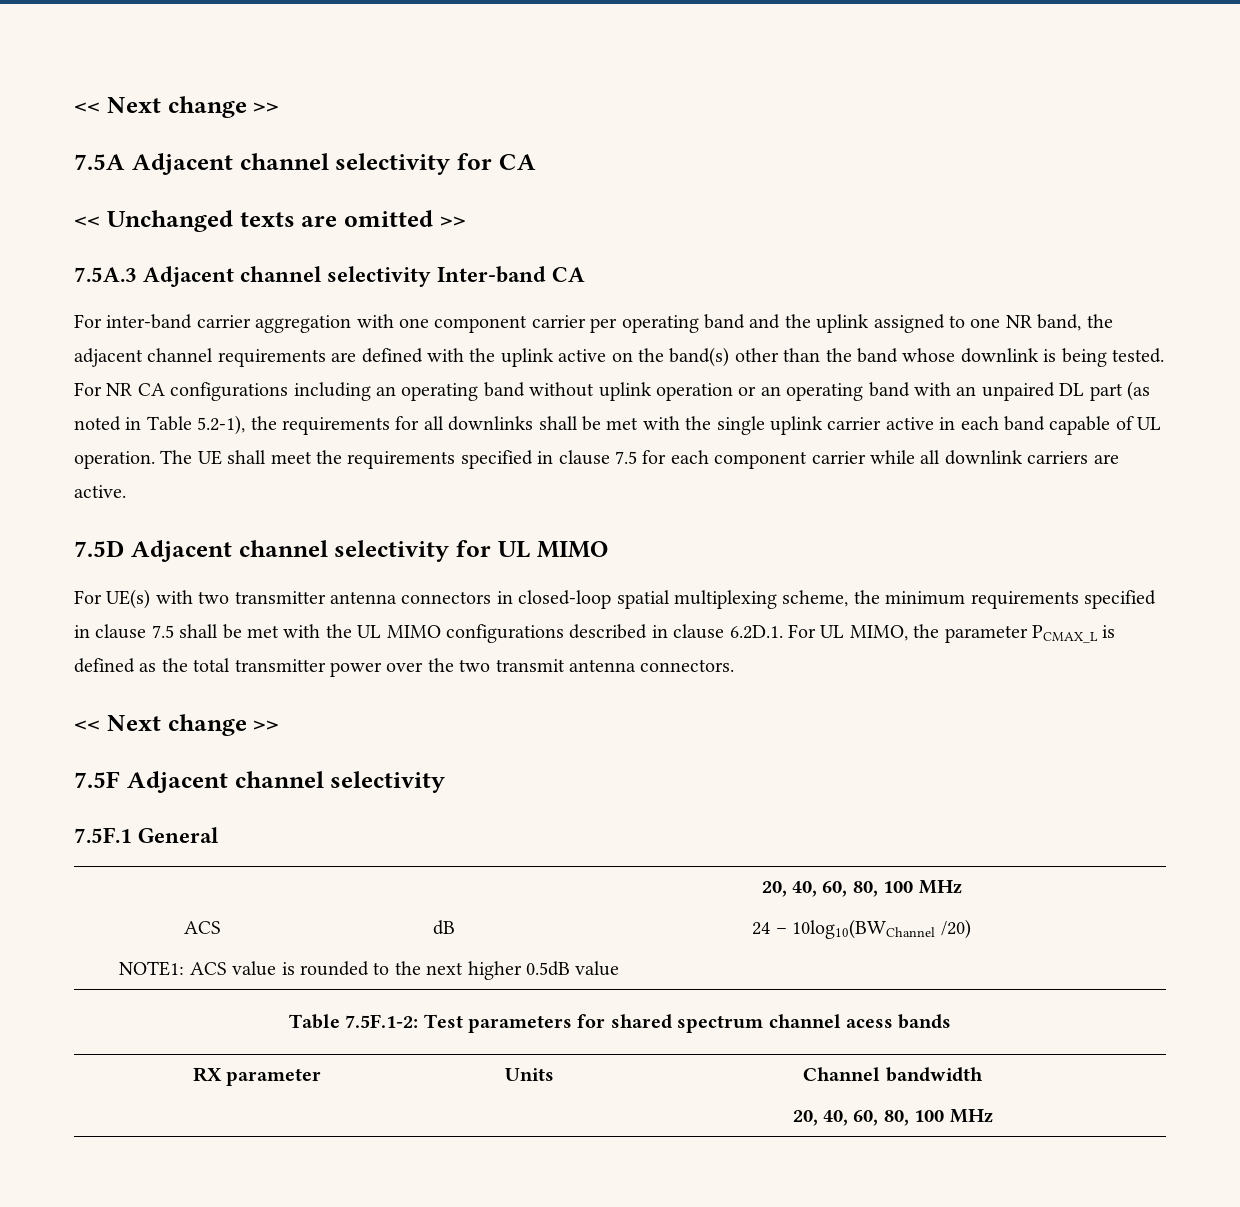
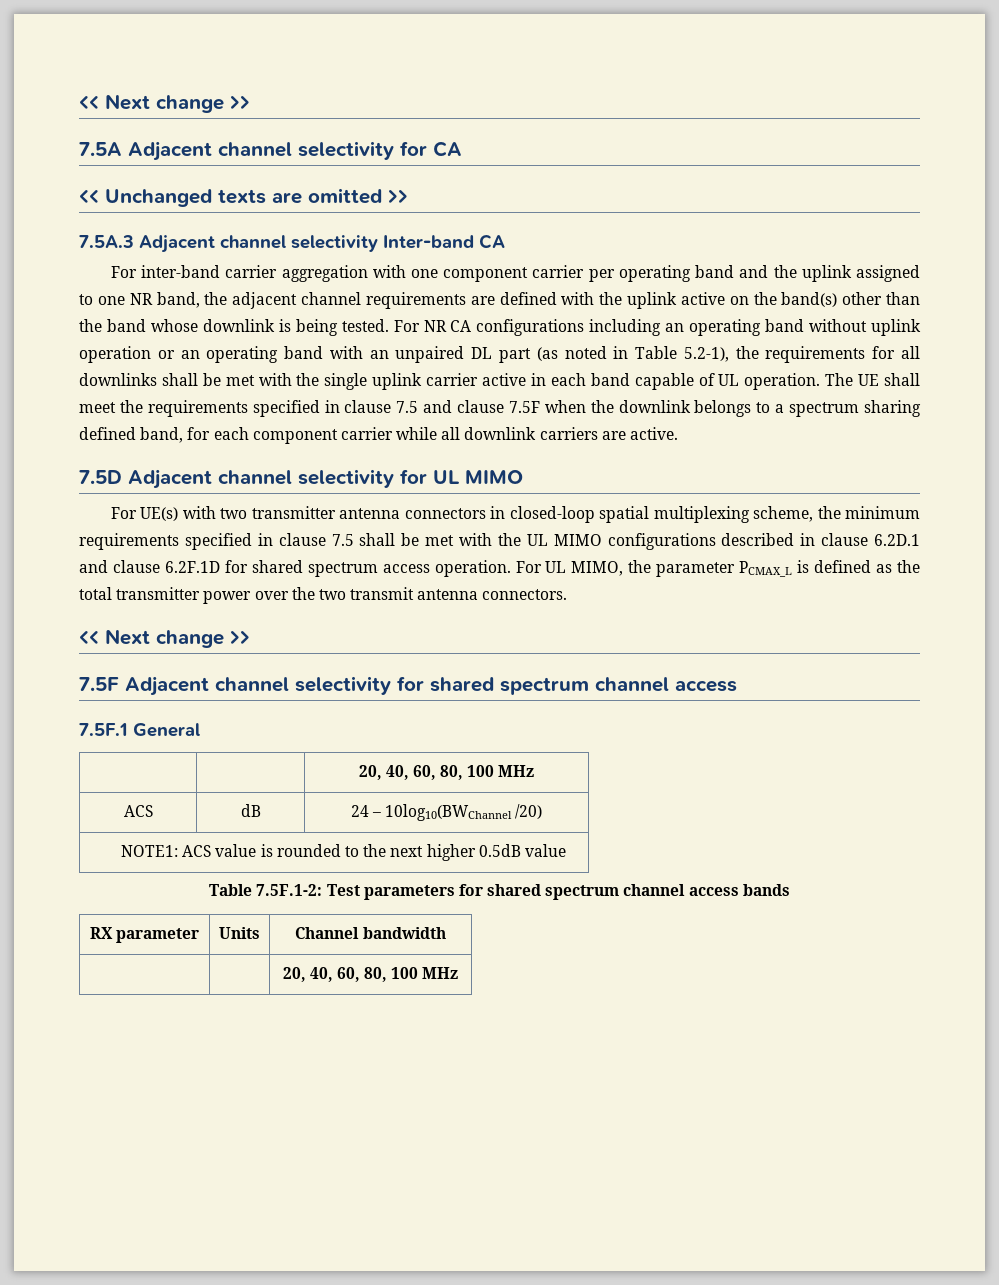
(637, 457) none -> [423,400,921,417] [79,427,184,443] and clause 7.5F when the downlink belongs to a spectrum sharing defined band,
[729,625,783,639] 6.2D.1. -> [874,534,920,546] [79,560,511,577] 6.2D.1 and clause 6.2F.1D for shared spectrum access operation.
(446, 782) none -> [397,676,737,695] for shared spectrum channel access
[845,1019,893,1028] acess -> [688,887,739,896] access

